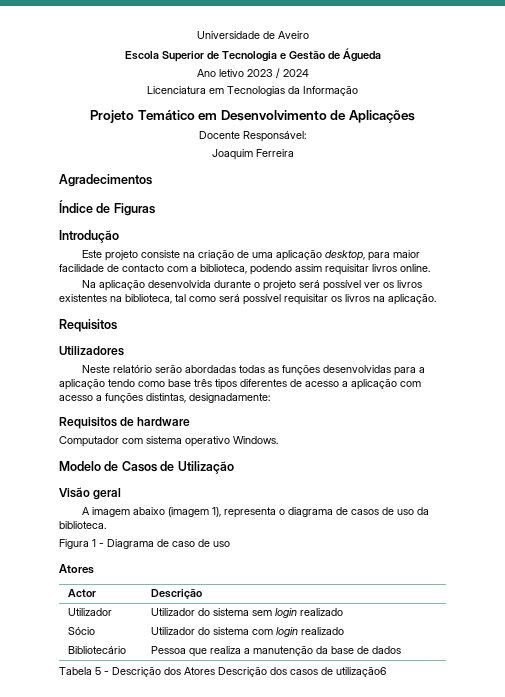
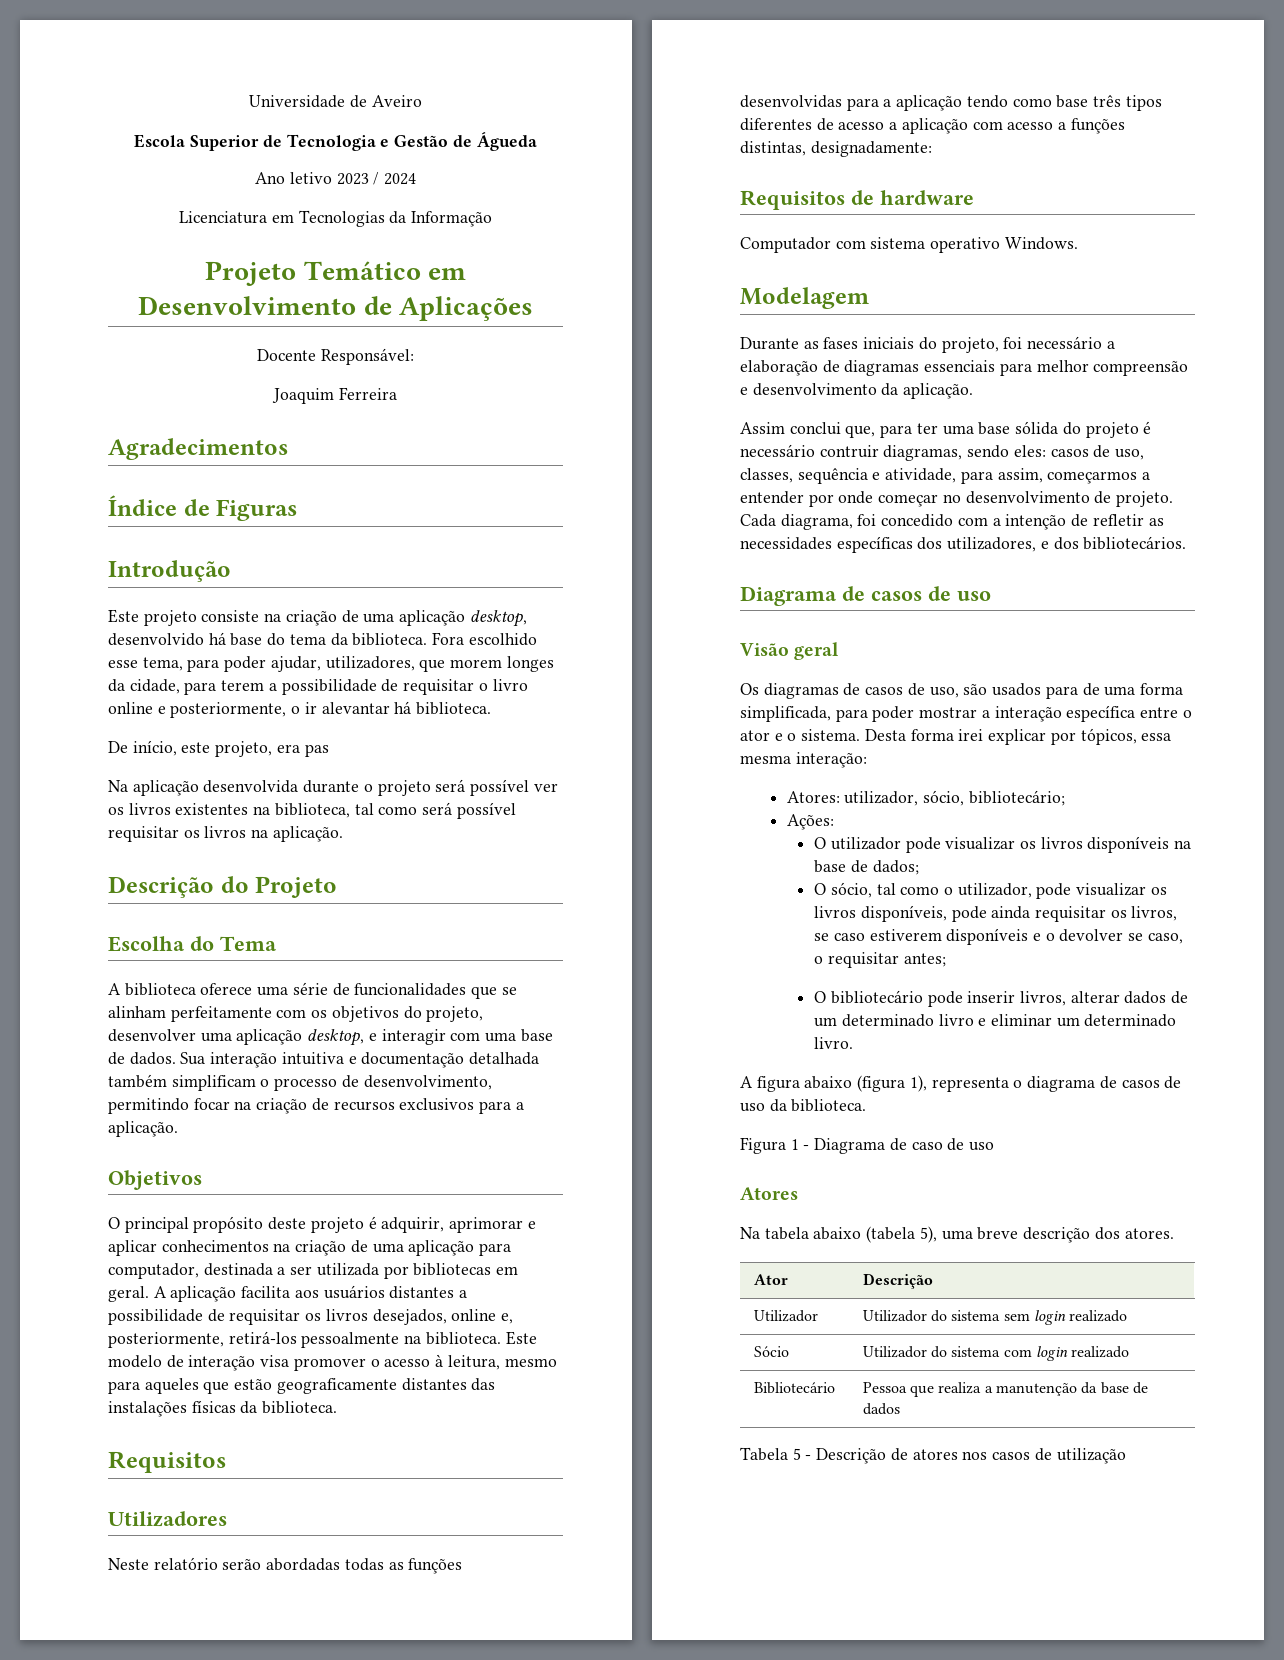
[367,250,420,261] [59,264,430,275] para maior facilidade de contacto com a biblioteca, podendo assim requisitar livros online. -> [108,632,537,646] [108,656,554,672] [108,679,528,695] [108,701,492,718] [108,740,329,757] desenvolvido há base do tema da biblioteca. Fora escolhido esse tema, para poder ajudar, utilizadores, que morem longes da cidade, para terem a possibilidade de requisitar o livro online e posteriormente, o ir alevantar há biblioteca. // De início, este projeto, era pas
(436, 299) none -> [108,876,338,898] [108,936,277,952] [108,982,517,999] [108,1006,484,1022] [108,1029,553,1046] [108,1052,540,1068] [108,1074,492,1091] [108,1098,524,1114] [108,1121,178,1137] [108,1170,202,1190] [108,1216,536,1233] [108,1240,512,1256] [108,1263,519,1279] [108,1285,468,1302] [108,1309,514,1325] [108,1331,537,1348] [108,1354,557,1371] [108,1378,496,1394] [108,1400,338,1417] // Descrição do Projeto // Escolha do Tema // A biblioteca oferece uma série de funcionalidades que se alinham perfeitamente com os objetivos do projeto, desenvolver uma aplicação desktop, e interagir com uma base de dados. Sua interação intuitiva e documentação detalhada também simplificam o processo de desenvolvimento, permitindo focar na criação de recursos exclusivos para a aplicação. // Objetivos // O principal propósito deste projeto é adquirir, aprimorar e aplicar conhecimentos na criação de uma aplicação para computador, destinada a ser utilizada por bibliotecas em geral. A aplicação facilita aos usuários distantes a possibilidade de requisitar os livros desejados, online e, posteriormente, retirá-los pessoalmente na biblioteca. Este modelo de interação visa promover o acesso à leitura, mesmo para aqueles que estão geograficamente distantes das instalações físicas da biblioteca.
[59,461,234,474] [59,487,122,500] [81,507,209,517] Modelo de Casos de Utilização // Visão geral // A imagem abaixo (imagem -> [740,287,869,309] [740,336,1115,353] [740,360,1189,376] [740,383,974,399] [740,421,1152,438] [740,444,1145,461] [740,468,1151,484] [740,491,1174,507] [740,514,1164,530] [740,536,1187,553] [740,586,991,606] [740,642,840,660] [740,683,1183,699] [740,705,1192,722] [740,728,1172,745] [740,752,867,768] [786,790,1065,806] [786,814,834,830] [814,836,1192,853] [814,860,919,875] [814,882,1167,899] [814,905,1178,922] [814,928,1183,945] [814,952,946,968] [814,990,1189,1007] [814,1014,1177,1027] [814,1037,854,1049] [740,1075,906,1092] Modelagem // Durante as fases iniciais do projeto, foi necessário a elaboração de diagramas essenciais para melhor compreensão e desenvolvimento da aplicação. // Assim conclui que, para ter uma base sólida do projeto é necessário contruir diagramas, sendo eles: casos de uso, classes, sequência e atividade, para assim, começarmos a entender por onde começar no desenvolvimento de projeto. Cada diagrama, foi concedido com a intenção de refletir as necessidades específicas dos utilizadores, e dos bibliotecários. // Diagrama de casos de uso // Visão geral // Os diagramas de casos de uso, são usados para de uma forma simplificada, para poder mostrar a interação específica entre o ator e o sistema. Desta forma irei explicar por tópicos, essa mesma interação: // Atores: utilizador, sócio, bibliotecário; // Ações: // O utilizador pode visualizar os livros disponíveis na base de dados; // O sócio, tal como o utilizador, pode visualizar os livros disponíveis, pode ainda requisitar os livros, se caso estiverem disponíveis e o devolver se caso, o requisitar antes; // O bibliotecário pode inserir livros, alterar dados de um determinado livro e eliminar um determinado livro. // A figura abaixo (figura
[67,589,96,597] // Actor -> [740,1226,1174,1243] [753,1274,788,1285] // Na tabela abaixo (tabela 5), uma breve descrição dos atores. // Ator
[164,666,386,677] dos Atores Descrição dos casos de utilização6 -> [890,1448,1126,1464] de atores nos casos de utilização

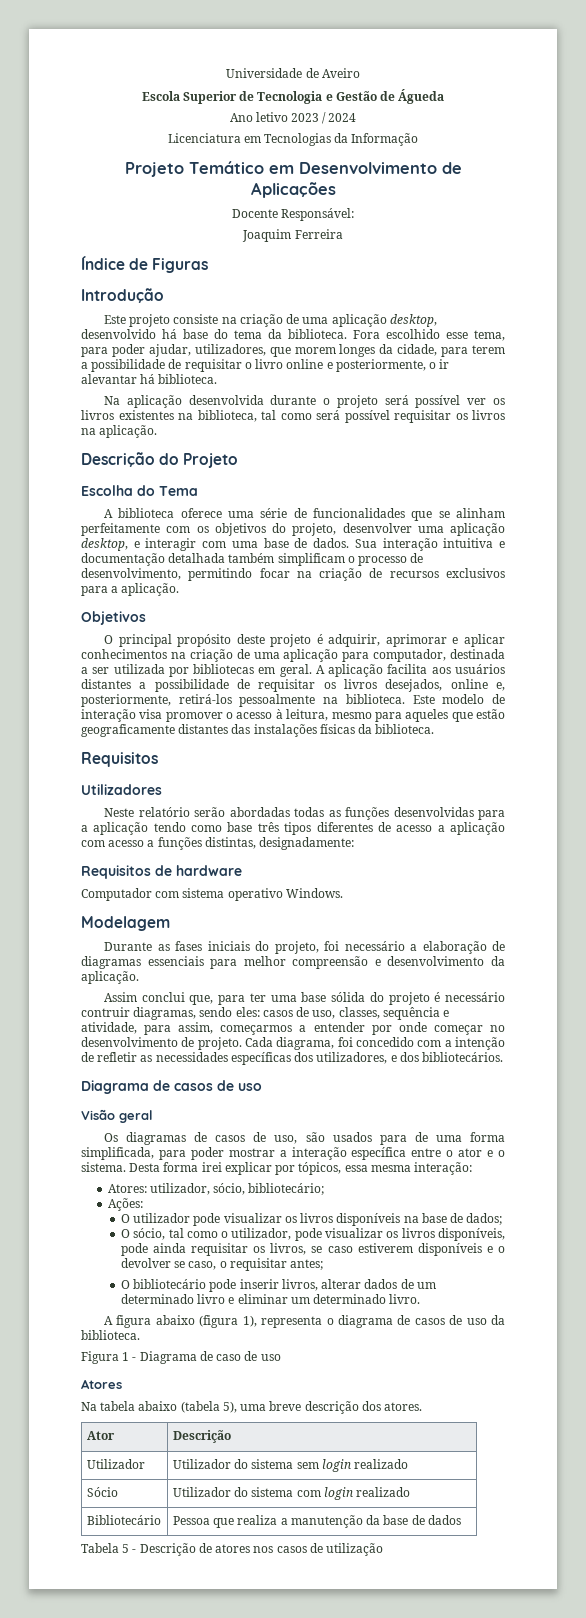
[108,438,288,460] // Agradecimentos -> (343, 234) none
[108,740,329,757] // De início, este projeto, era pas -> (218, 379) none

